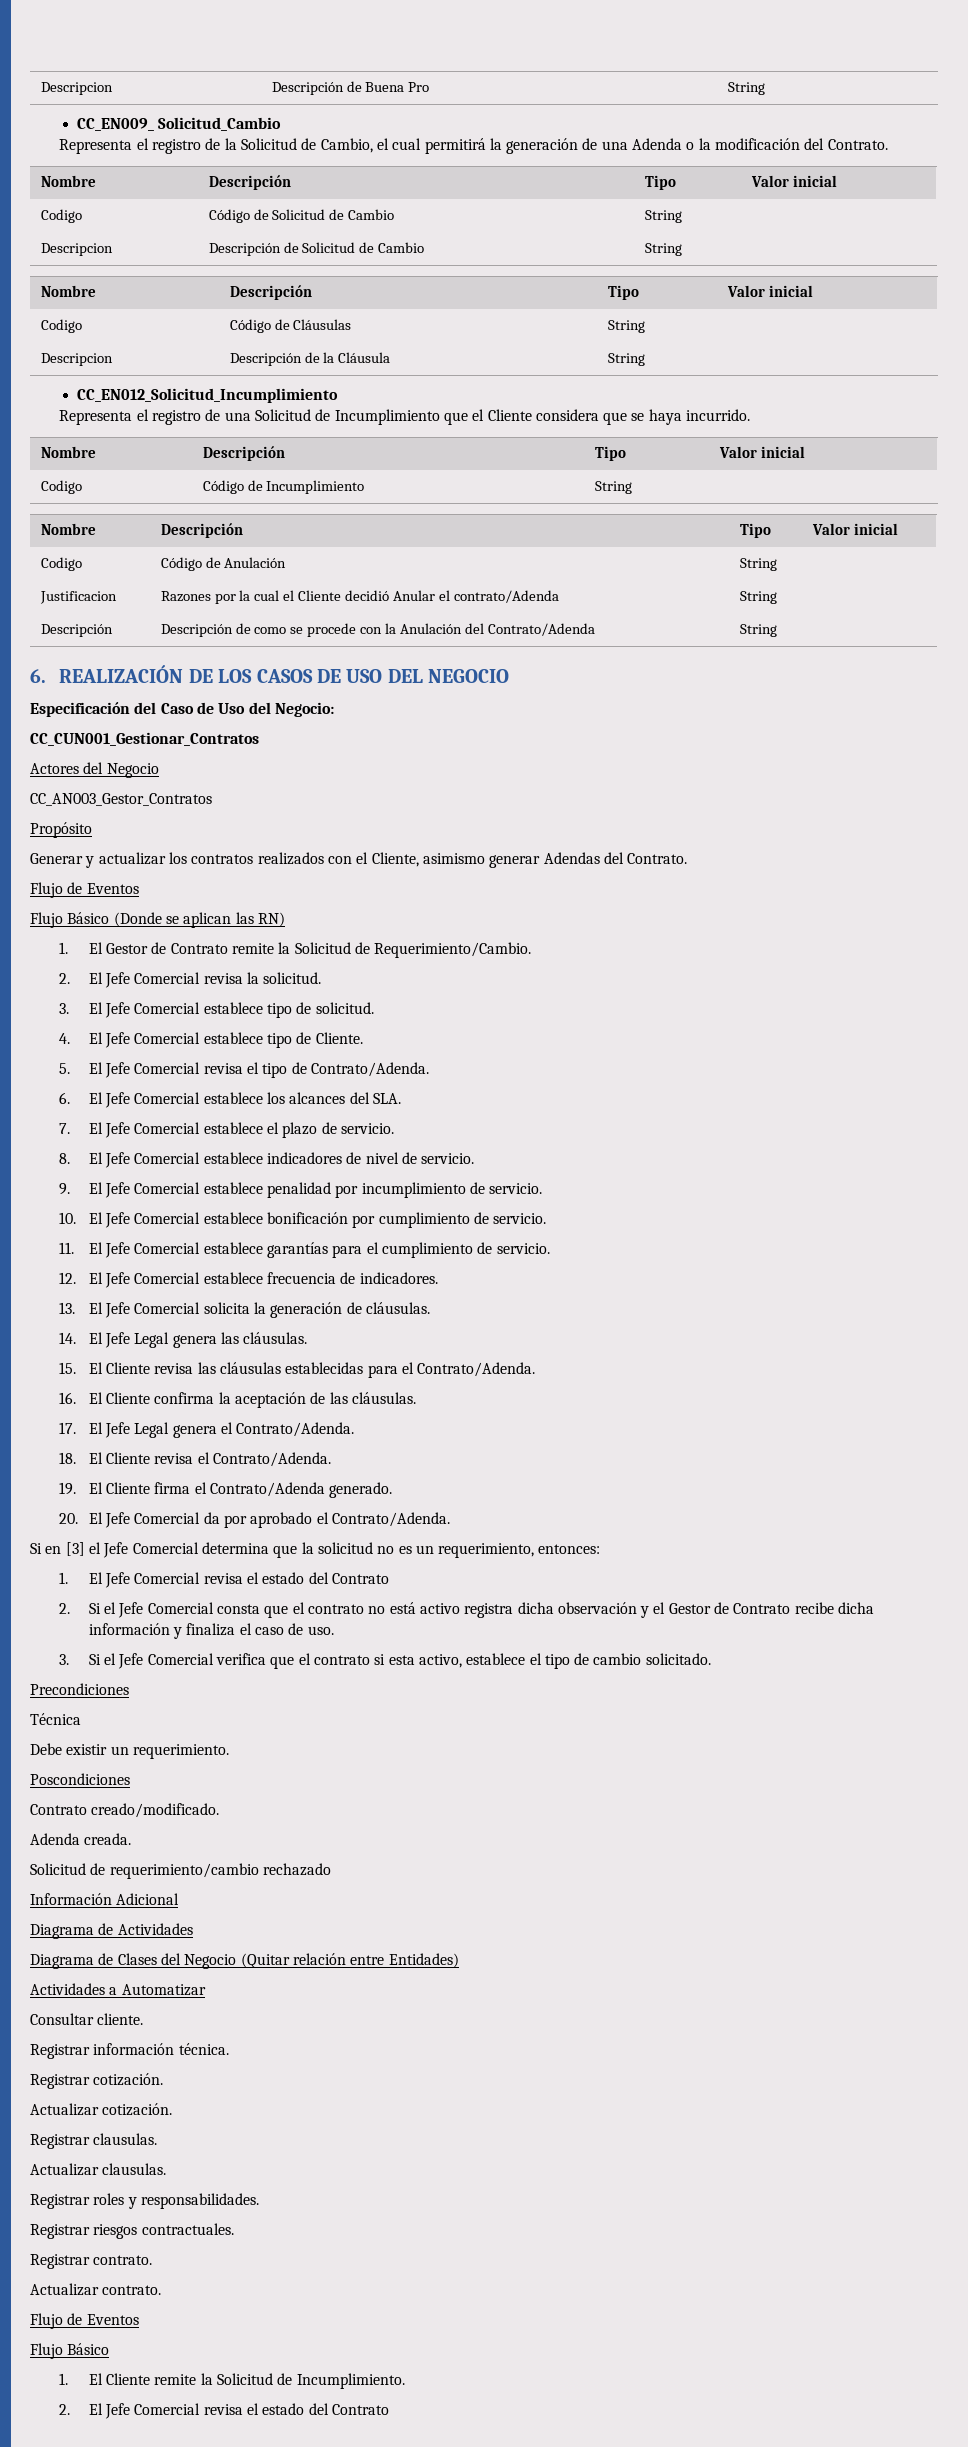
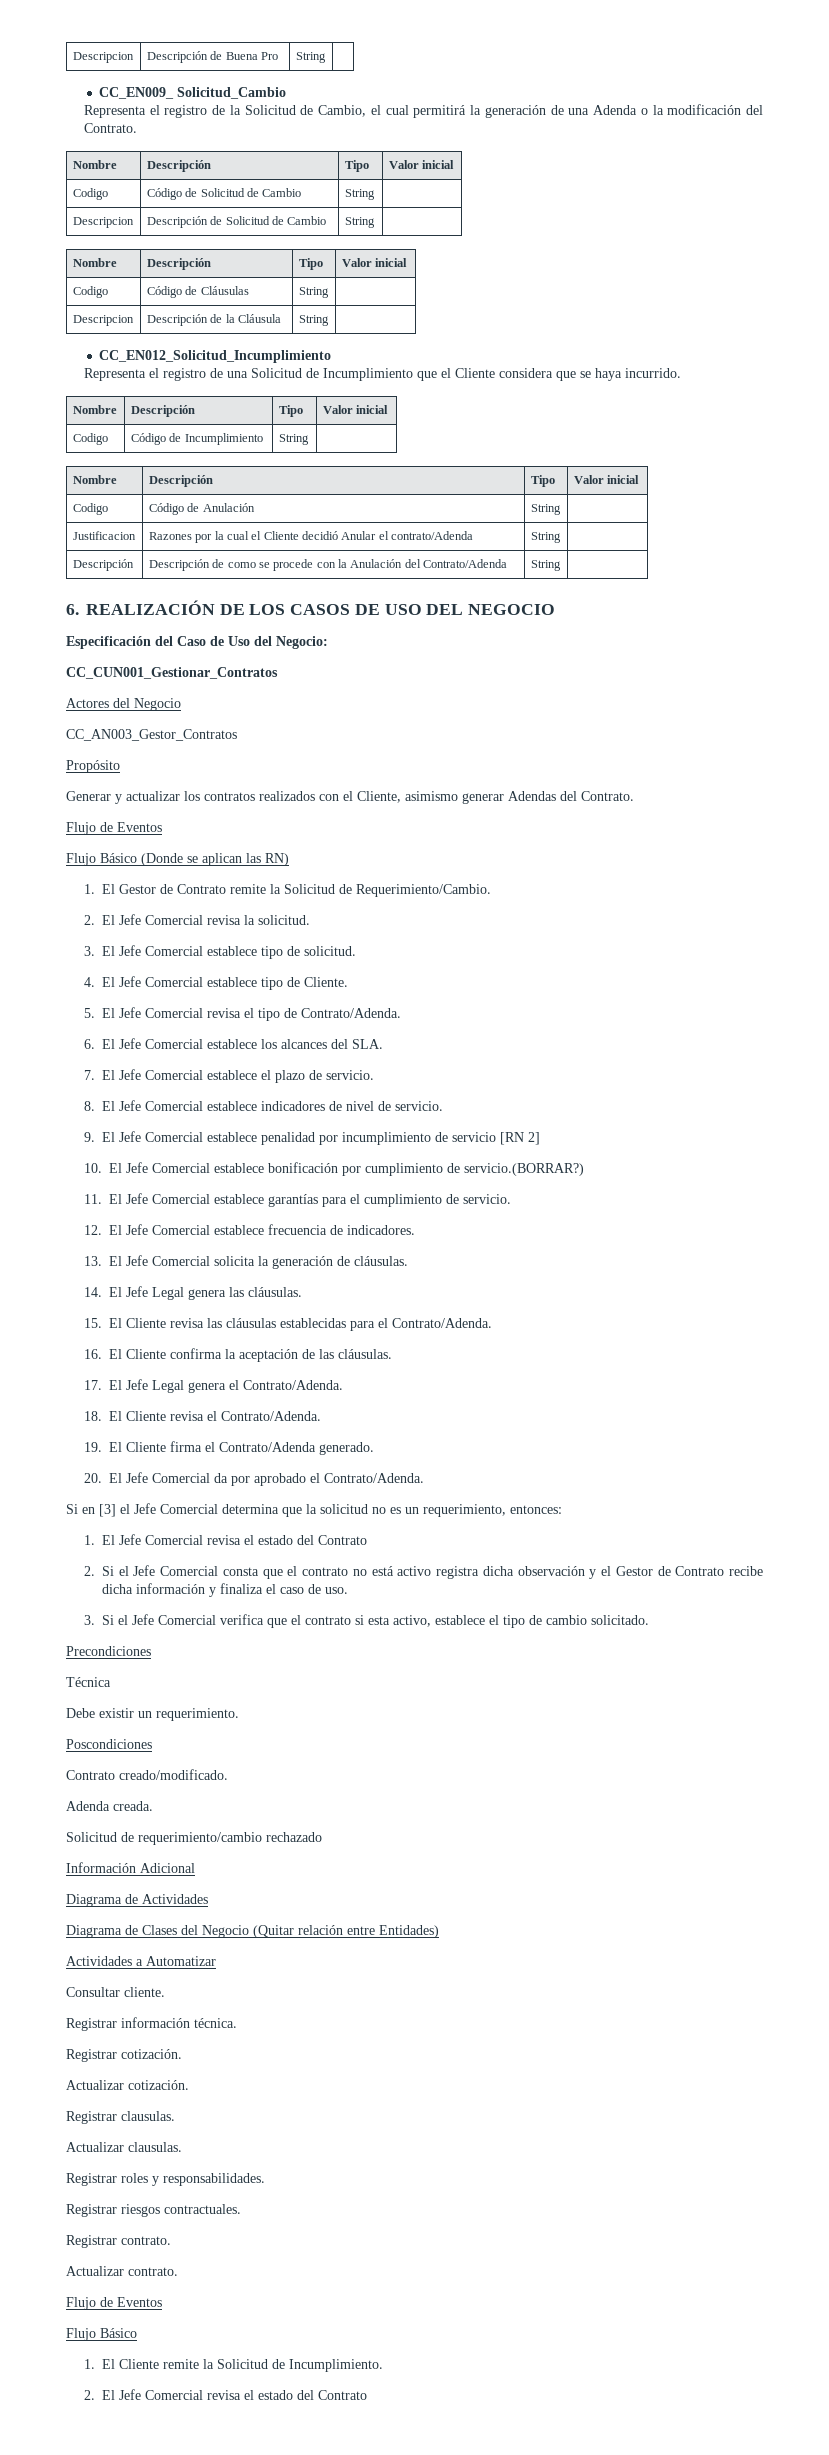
[489,1183,543,1194] servicio. -> [451,1132,540,1145] servicio [RN 2]
[493,1213,547,1224] servicio. -> [463,1163,584,1176] servicio.(BORRAR?)

